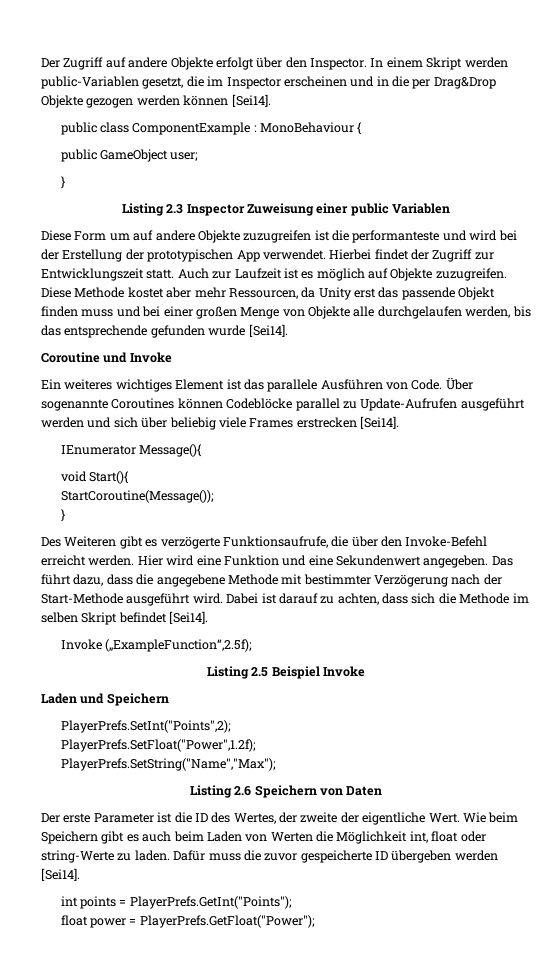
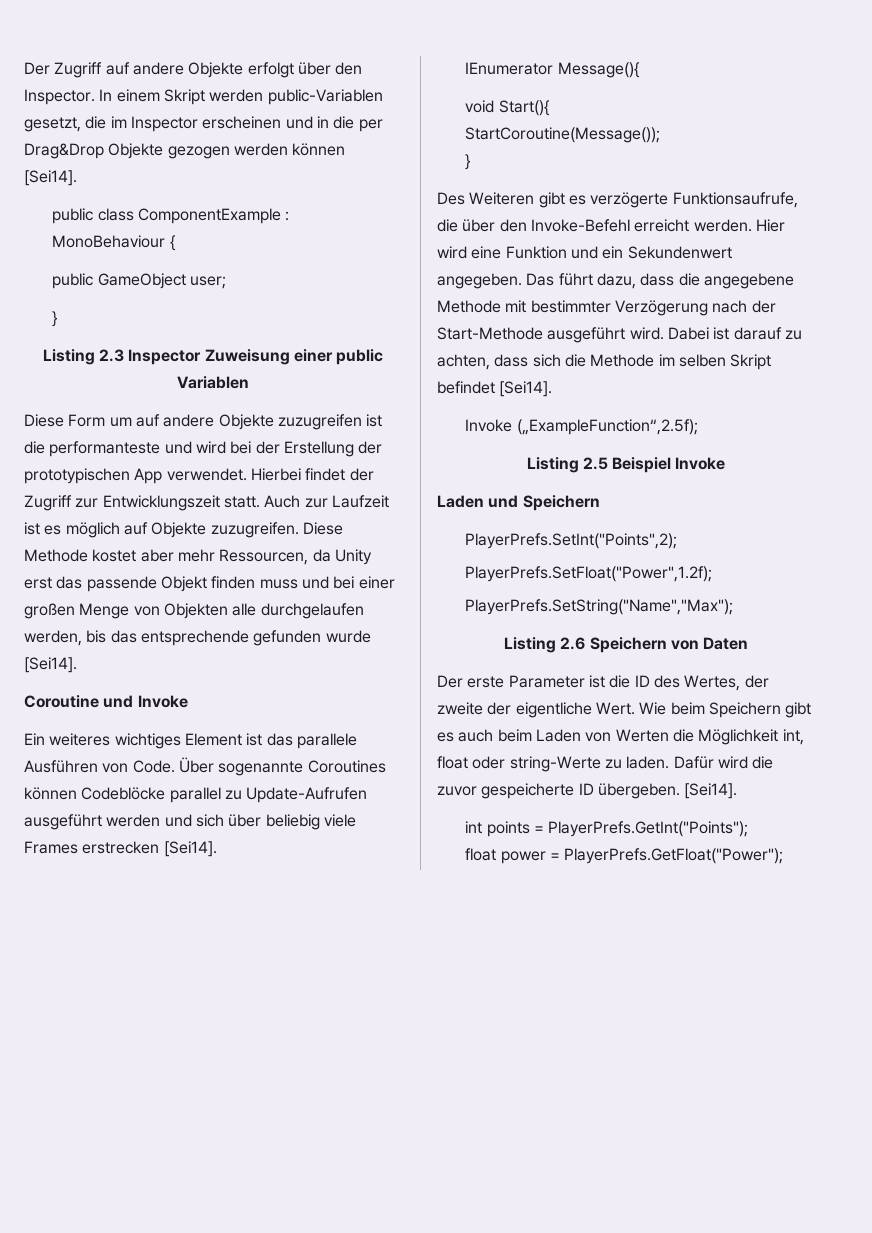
[308,306,350,319] Objekte -> [163,603,228,619] Objekten
[308,555,333,566] eine -> [602,246,624,259] ein
[208,853,241,861] muss -> [717,756,748,769] wird
[391,850,498,863] übergeben werden -> [597,783,680,799] übergeben.

